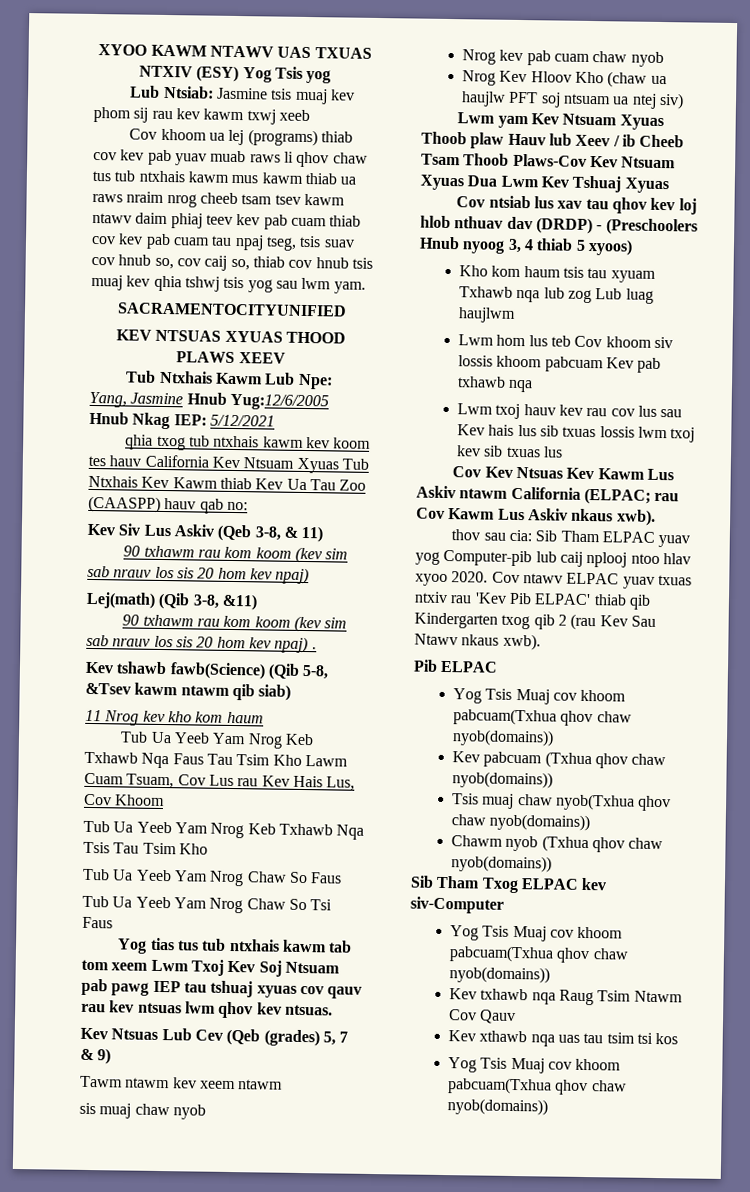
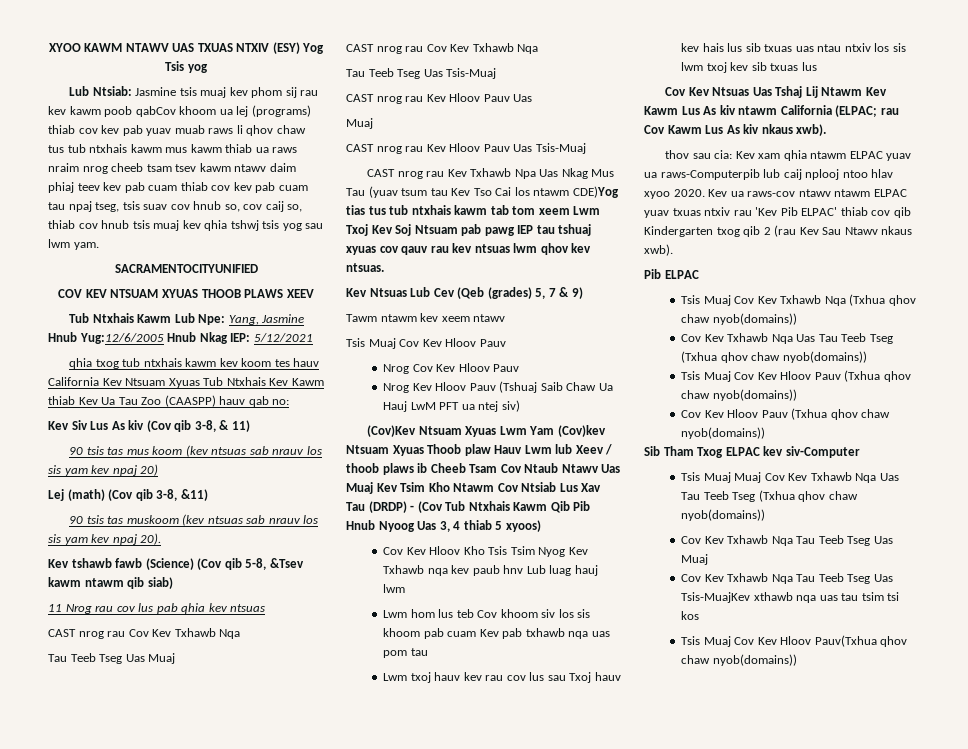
[246,109,310,125] [129,128,158,140] txwj xeeb // Cov -> [104,106,176,117] poob qabCov
[116,329,346,344] KEV NTSUAS XYUAS THOOD -> [58,289,241,298] COV KEV NTSUAM XYUAS THOOB
[173,524,252,542] Askiv (Qeb -> [111,420,192,432] As kiv (Cov qib
[143,545,349,564] [87,565,310,585] [86,591,258,611] [122,614,348,633] [86,634,317,654] [85,661,300,680] txhawm rau kom koom (kev sim sab nrauv los sis 20 hom kev npaj) // Lej(math) (Qib 3-8, &11) // 90 txhawm rau kom koom (kev sim sab nrauv los sis 20 hom kev npaj) . // Kev tshawb fawb(Science) (Qib -> [86,445,322,457] [48,464,159,476] [48,489,208,501] [69,514,319,526] [48,533,162,545] [48,558,242,570] tsis tas mus koom (kev ntsuas sab nrauv los sis yam kev npaj 20) // Lej (math) (Cov qib 3-8, &11) // 90 tsis tas muskoom (kev ntsuas sab nrauv los sis yam kev npaj 20). // Kev tshawb fawb (Science) (Cov qib
[142,710,264,724] [120,731,315,749] [84,751,348,769] [84,772,356,791] [84,793,166,807] [83,820,365,840] [83,841,208,855] [82,868,343,887] [82,895,333,914] [82,916,113,929] [117,938,148,954] kev kho kom haum // Tub Ua Yeeb Yam Nrog Keb Txhawb Nqa Faus Tau Tsim Kho Lawm Cuam Tsuam, Cov Lus rau Kev Hais Lus, Cov Khoom // Tub Ua Yeeb Yam Nrog Keb Txhawb Nqa Tsis Tau Tsim Kho // Tub Ua Yeeb Yam Nrog Chaw So Faus // Tub Ua Yeeb Yam Nrog Chaw So Tsi Faus // Yog -> [95,603,266,614] [48,628,241,639] [48,653,176,664] [346,43,539,54] [346,68,497,79] [346,93,533,104] [346,118,373,129] [346,143,586,154] [367,168,615,179] [346,186,619,198] rau cov lus pab qhia kev ntsuas // CAST nrog rau Cov Kev Txhawb Nqa // Tau Teeb Tseg Uas Muaj // CAST nrog rau Cov Kev Txhawb Nqa // Tau Teeb Tseg Uas Tsis-Muaj // CAST nrog rau Kev Hloov Pauv Uas // Muaj // CAST nrog rau Kev Hloov Pauv Uas Tsis-Muaj // CAST nrog rau Kev Txhawb Npa Uas Nkag Mus Tau (yuav tsum tau Kev Tso Cai los ntawm CDE)Yog
[238,1079,284,1090] [79,1102,206,1120] [462,49,664,68] [462,70,667,88] [461,91,685,110] [457,112,560,129] ntawm // sis muaj chaw nyob // Nrog kev pab cuam chaw nyob // Nrog Kev Hloov Kho (chaw ua haujlw PFT soj ntsuam ua ntej siv) // Lwm yam Kev -> [473,314,506,322] [346,338,506,349] [383,363,520,374] [383,381,613,393] [383,400,520,412] [367,425,606,437] ntawv // Tsis Muaj Cov Kev Hloov Pauv // Nrog Cov Kev Hloov Pauv // Nrog Kev Hloov Pauv (Tshuaj Saib Chaw Ua Hauj LwM PFT ua ntej siv) // (Cov)Kev Ntsuam Xyuas Lwm Yam (Cov)kev
(546, 139) none -> [524,445,552,454] Lwm
(620, 141) none -> [346,463,414,475] thoob plaws
[463,153,677,169] [420,174,669,194] [456,195,697,215] [420,215,698,236] [419,236,506,254] Thoob Plaws-Cov Kev Ntsuam Xyuas Dua Lwm Kev Tshuaj Xyuas // Cov ntsiab lus xav tau qhov kev loj hlob nthuav dav (DRDP) - (Preschoolers Hnub nyoog -> [500,463,621,473] [346,482,602,494] [346,501,591,513] [346,520,437,532] Cov Ntaub Ntawv Uas Muaj Kev Tsim Kho Ntawm Cov Ntsiab Lus Xav Tau (DRDP) - (Cov Tub Ntxhais Kawm Qib Pib Hnub Nyoog Uas
[459,265,656,283] [459,286,654,304] [458,307,517,323] Kho kom haum tsis tau xyuam Txhawb nqa lub zog Lub luag haujlwm -> [383,546,588,557] [383,565,598,576] [383,584,406,593] Cov Kev Hloov Kho Tsis Tsim Nyog Kev Txhawb nqa kev paub hnv Lub luag hauj lwm
[458,355,604,373] lossis khoom pabcuam -> [558,609,591,618] [383,628,477,639] los sis khoom pab cuam
(534, 386) none -> [591,631,610,637] [383,648,428,658] uas pom tau
[457,424,486,436] Kev -> [569,672,621,683] [681,43,700,52] Txoj hauv kev
[599,426,635,438] lossis -> [795,43,906,52] uas ntau ntxiv los sis
(564, 472) none -> [752,86,863,98] Uas Tshaj Lij Ntawm
[416,485,456,499] Askiv -> [703,105,736,115] As kiv
[527,508,568,521] Askiv -> [726,124,760,134] As kiv
[535,530,691,548] [415,549,533,567] Sib Tham ELPAC yuav yog Computer-pib -> [735,150,912,161] [644,169,760,180] Kev xam qhia ntawm ELPAC yuav ua raws-Computerpib
[491,571,563,584] Cov ntawv -> [708,189,871,197] Kev ua raws-cov ntawv ntawm
(627, 600) none -> [871,210,891,216] cov
[453,688,627,705] [453,708,632,727] [452,729,555,747] [452,751,543,768] Yog Tsis Muaj cov khoom pabcuam(Txhua qhov chaw nyob(domains)) // Kev pabcuam -> [681,294,916,306] [681,313,797,325] [681,333,893,344] Tsis Muaj Cov Kev Txhawb Nqa (Txhua qhov chaw nyob(domains)) // Cov Kev Txhawb Nqa Uas Tau Teeb Tseg
[482,793,672,812] [451,813,591,832] [451,835,539,852] muaj chaw nyob(Txhua qhov chaw nyob(domains)) // Chawm nyob -> [703,370,911,382] [681,389,797,401] [681,409,788,418] Muaj Cov Kev Hloov Pauv (Txhua qhov chaw nyob(domains)) // Cov Kev Hloov Pauv
[450,925,624,942] [449,945,629,964] [449,966,551,984] [449,988,683,1006] [449,1009,517,1025] [448,1030,477,1042] Yog Tsis Muaj cov khoom pabcuam(Txhua qhov chaw nyob(domains)) // Kev txhawb nqa Raug Tsim Ntawm Cov Qauv // Kev -> [681,472,899,483] [681,490,858,502] [681,509,766,521] [681,535,893,546] [681,554,709,565] [681,573,893,584] [681,592,751,603] Tsis Muaj Muaj Cov Kev Txhawb Nqa Uas Tau Teeb Tseg (Txhua qhov chaw nyob(domains)) // Cov Kev Txhawb Nqa Tau Teeb Tseg Uas Muaj // Cov Kev Txhawb Nqa Tau Teeb Tseg Uas Tsis-MuajKev
[448,1057,622,1074] [447,1077,553,1095] Yog Tsis Muaj cov khoom pabcuam(Txhua -> [681,635,877,647] Tsis Muaj Cov Kev Hloov Pauv(Txhua

